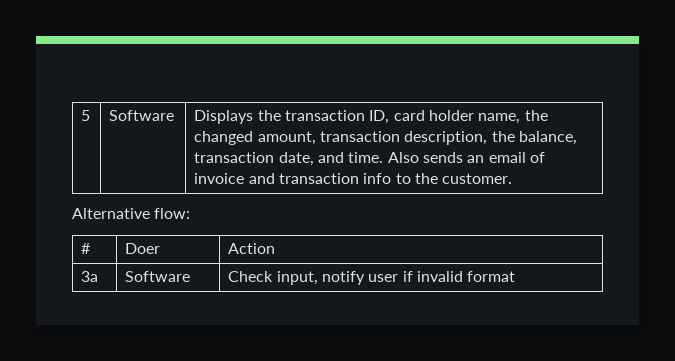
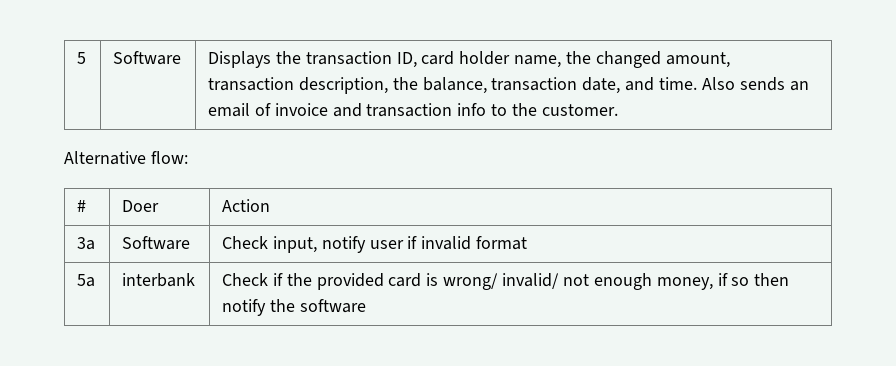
(516, 276) none -> [77,274,96,287] [122,273,196,287] [222,273,790,290] [222,299,366,316] // 5a | interbank | Check if the provided card is wrong/ invalid/ not enough money, if so then notify the software

